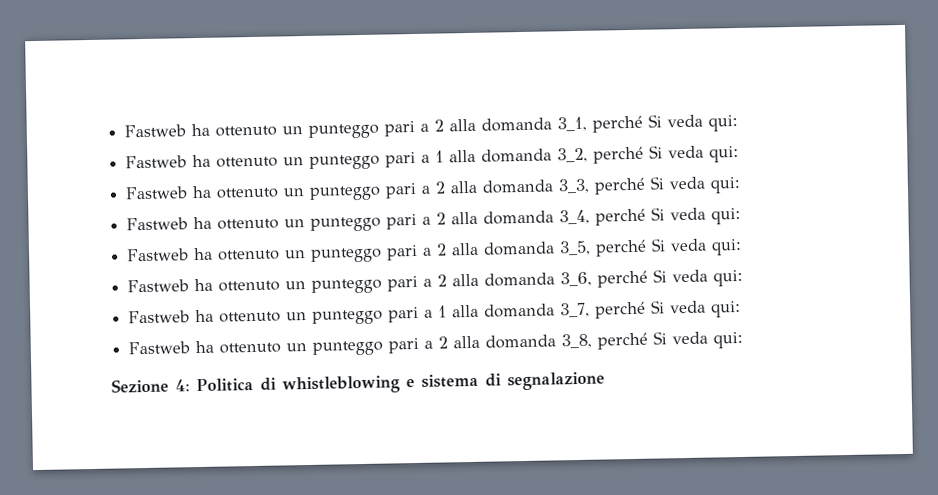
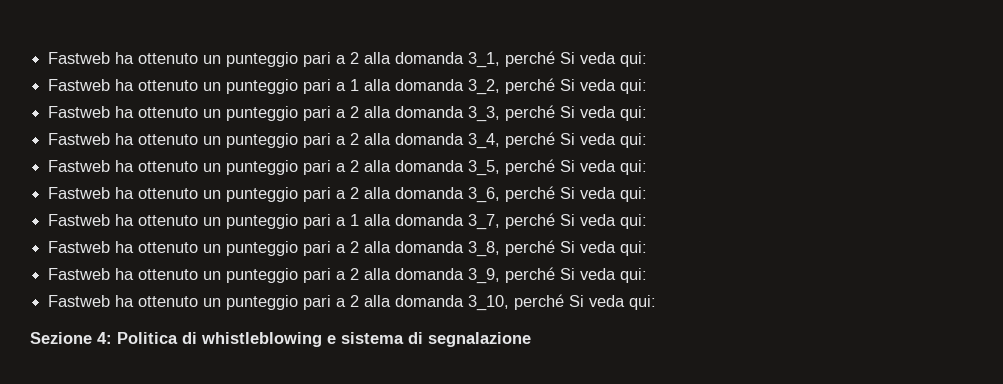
[124,123,380,139] Fastweb ha ottenuto un punteggo -> [48,52,299,67] Fastweb ha ottenuto un punteggio
[309,154,381,170] punteggo -> [226,79,299,94] punteggio
[309,185,382,201] punteggo -> [226,106,299,121] punteggio
[310,216,382,232] punteggo -> [226,133,299,148] punteggio
[310,247,383,263] punteggo -> [226,160,299,175] punteggio
[311,278,383,294] punteggo -> [226,187,299,202] punteggio
[312,309,384,325] punteggo -> [226,214,299,229] punteggio
[312,340,384,356] punteggo -> [226,241,299,256] punteggio
(744, 340) none -> [48,267,648,284] [48,294,657,311] // Fastweb ha ottenuto un punteggio pari a 2 alla domanda 3_9, perché Si veda qui: // Fastweb ha ottenuto un punteggio pari a 2 alla domanda 3_10, perché Si veda qui:

